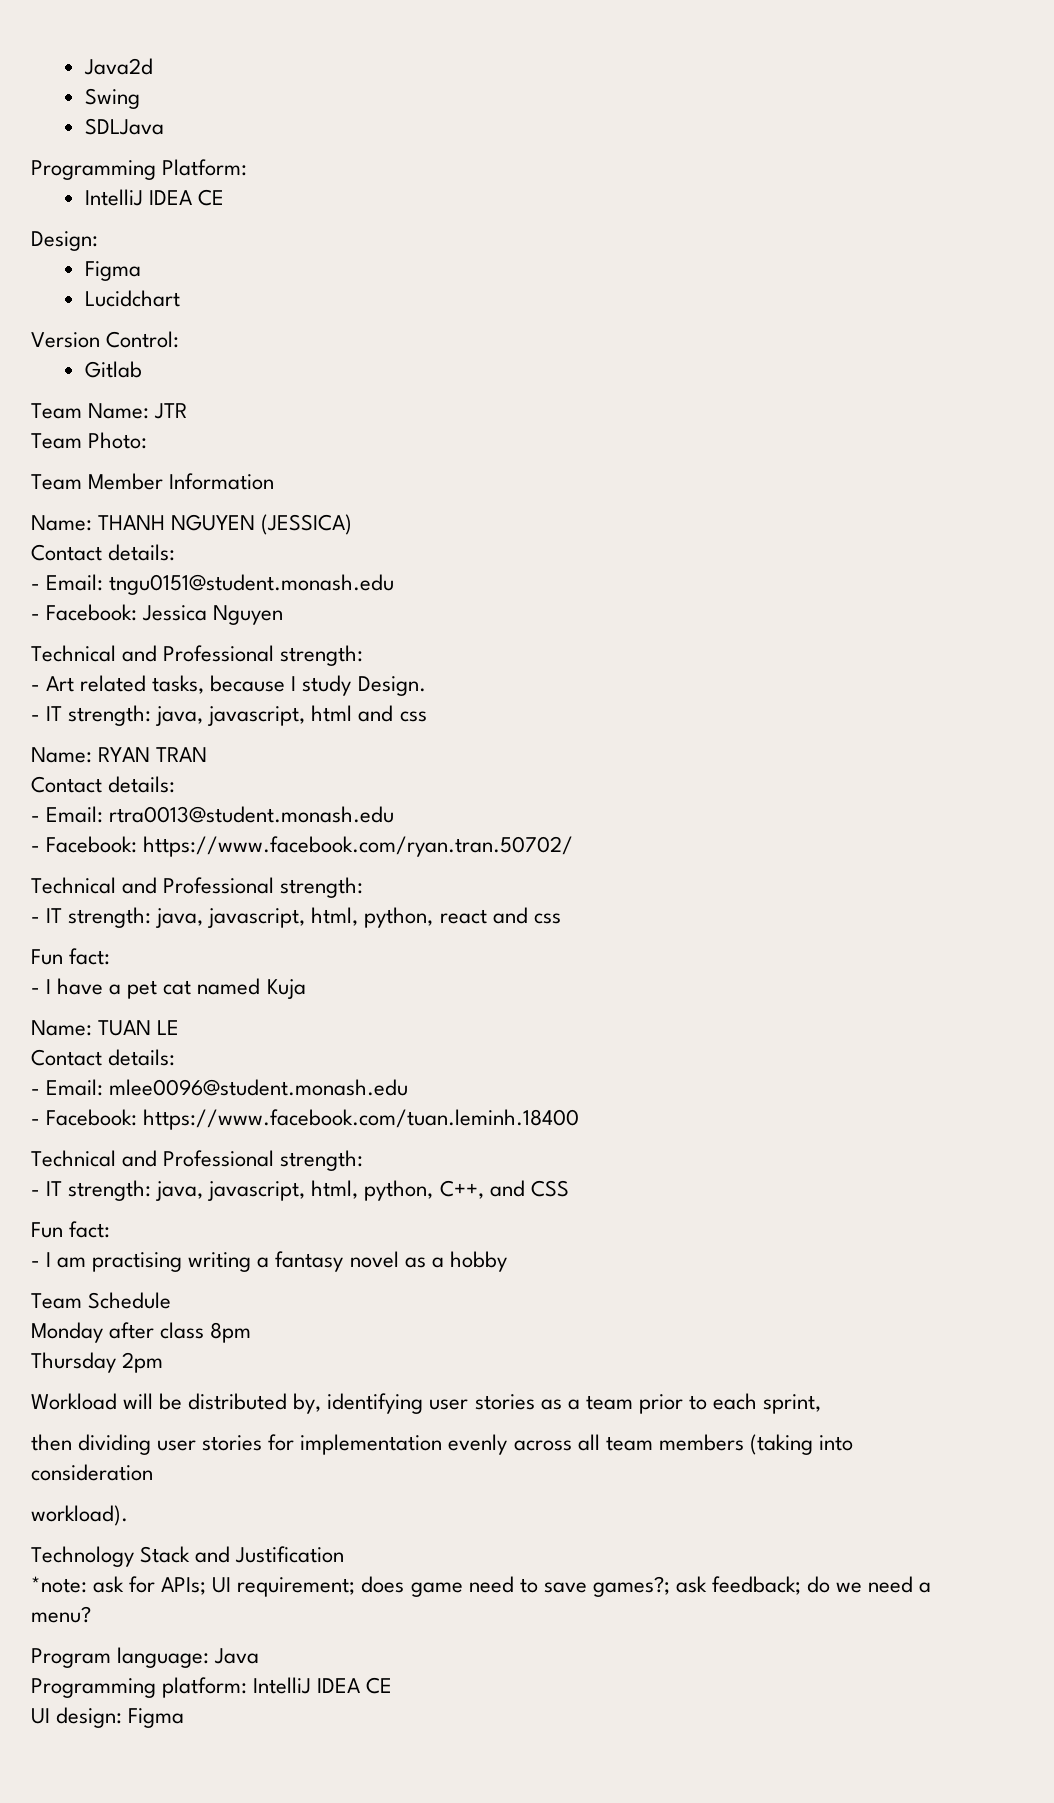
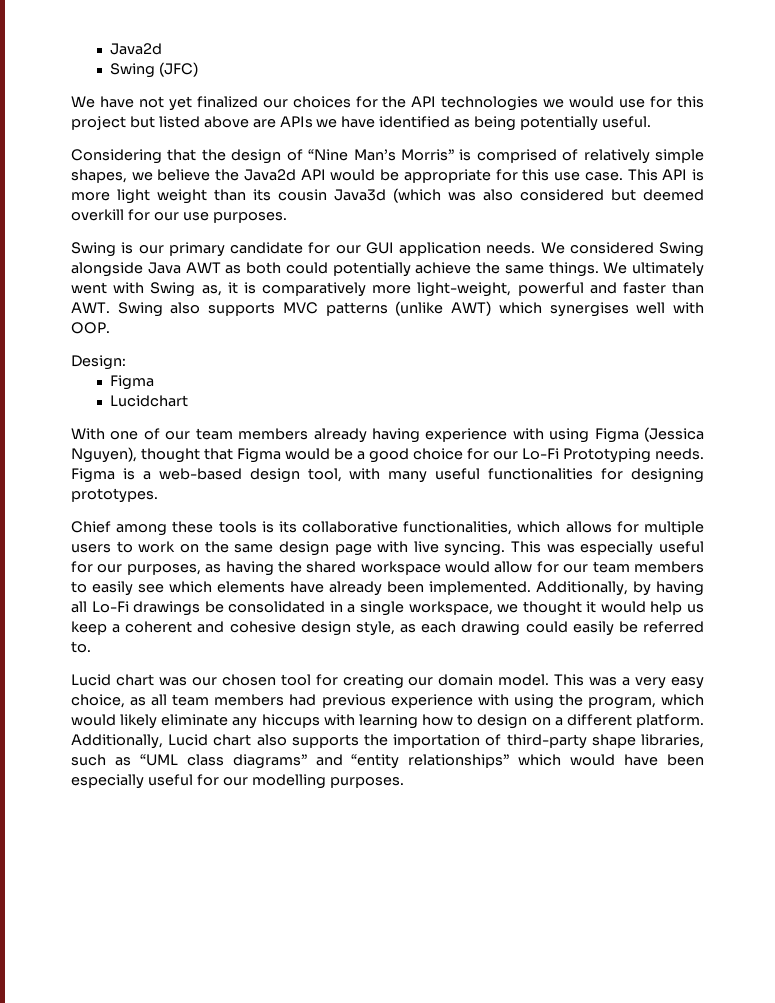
[85,118,165,135] [31,159,248,180] [85,189,225,206] [31,231,98,251] [85,261,142,281] [85,290,181,307] [31,331,180,348] [85,361,143,378] [31,403,188,419] [31,432,148,449] [31,473,275,490] [31,514,353,535] [31,544,176,561] [31,574,395,595] [31,604,284,625] [31,645,364,666] [31,675,426,696] [31,705,427,726] [31,747,208,763] [31,776,176,793] [31,806,395,823] [31,836,574,857] [31,877,364,898] [31,907,561,928] [31,948,111,965] [31,978,306,999] [31,1020,180,1036] [31,1049,176,1066] [31,1079,409,1096] [31,1109,580,1130] [31,1150,364,1171] [31,1180,569,1201] [31,1221,111,1238] [31,1251,507,1272] [31,1292,172,1309] [31,1322,252,1343] [31,1352,164,1373] [31,1393,822,1414] [31,1434,853,1455] [31,1464,153,1481] [31,1505,128,1526] [31,1546,345,1567] [31,1576,932,1597] [31,1606,91,1623] [31,1647,260,1668] [31,1677,393,1698] [31,1707,185,1728] // SDLJava // Programming Platform: // IntelliJ IDEA CE // Design: // Figma // Lucidchart // Version Control: // Gitlab // Team Name: JTR // Team Photo: // Team Member Information // Name: THANH NGUYEN (JESSICA) // Contact details: // - Email: tngu0151@student.monash.edu // - Facebook: Jessica Nguyen // Technical and Professional strength: // - Art related tasks, because I study Design. // - IT strength: java, javascript, html and css // Name: RYAN TRAN // Contact details: // - Email: rtra0013@student.monash.edu // - Facebook: https://www.facebook.com/ryan.tran.50702/ // Technical and Professional strength: // - IT strength: java, javascript, html, python, react and css // Fun fact: // - I have a pet cat named Kuja // Name: TUAN LE // Contact details: // - Email: mlee0096@student.monash.edu // - Facebook: https://www.facebook.com/tuan.leminh.18400 // Technical and Professional strength: // - IT strength: java, javascript, html, python, C++, and CSS // Fun fact: // - I am practising writing a fantasy novel as a hobby // Team Schedule // Monday after class 8pm // Thursday 2pm // Workload will be distributed by, identifying user stories as a team prior to each sprint, // then dividing user stories for implementation evenly across all team members (taking into consideration // workload). // Technology Stack and Justification // *note: ask for APIs; UI requirement; does game need to save games?; ask feedback; do we need a menu? // Program language: Java // Programming platform: IntelliJ IDEA CE // UI design: Figma -> [158,62,198,77] [71,96,704,111] [71,116,651,131] [71,149,704,164] [71,169,705,183] [71,188,704,204] [71,209,287,223] [71,242,704,257] [71,262,704,277] [71,282,704,297] [71,301,705,317] [71,322,110,334] [71,355,126,370] [109,375,154,390] [109,395,188,407] [71,427,704,443] [71,447,704,463] [71,468,704,483] [71,488,158,503] [71,521,704,536] [71,541,705,556] [71,561,704,576] [71,581,704,596] [71,601,704,616] [71,621,704,636] [71,641,91,653] [71,674,704,689] [71,694,704,709] [71,714,704,729] [71,734,704,749] [71,754,704,769] [71,774,404,789] (JFC) // We have not yet finalized our choices for the API technologies we would use for this project but listed above are APIs we have identified as being potentially useful. // Considering that the design of “Nine Man’s Morris” is comprised of relatively simple shapes, we believe the Java2d API would be appropriate for this use case. This API is more light weight than its cousin Java3d (which was also considered but deemed overkill for our use purposes. // Swing is our primary candidate for our GUI application needs. We considered Swing alongside Java AWT as both could potentially achieve the same things. We ultimately went with Swing as, it is comparatively more light-weight, powerful and faster than AWT. Swing also supports MVC patterns (unlike AWT) which synergises well with OOP. // Design: // Figma // Lucidchart // With one of our team members already having experience with using Figma (Jessica Nguyen), thought that Figma would be a good choice for our Lo-Fi Prototyping needs. Figma is a web-based design tool, with many useful functionalities for designing prototypes. // Chief among these tools is its collaborative functionalities, which allows for multiple users to work on the same design page with live syncing. This was especially useful for our purposes, as having the shared workspace would allow for our team members to easily see which elements have already been implemented. Additionally, by having all Lo-Fi drawings be consolidated in a single workspace, we thought it would help us keep a coherent and cohesive design style, as each drawing could easily be referred to. // Lucid chart was our chosen tool for creating our domain model. This was a very easy choice, as all team members had previous experience with using the program, which would likely eliminate any hiccups with learning how to design on a different platform. Additionally, Lucid chart also supports the importation of third-party shape libraries, such as “UML class diagrams” and “entity relationships” which would have been especially useful for our modelling purposes.

